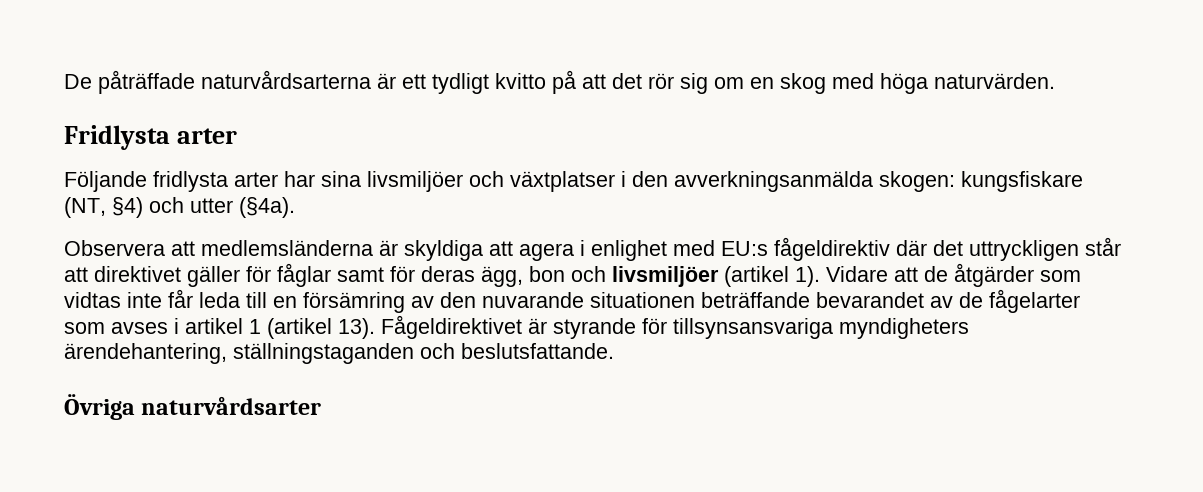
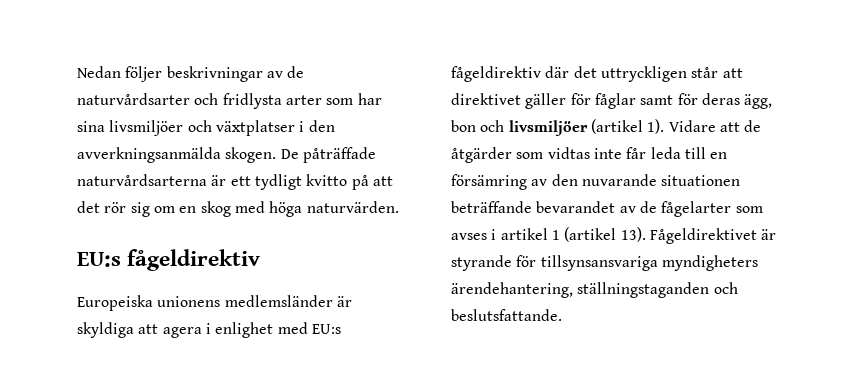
(64, 81) none -> [77,66,305,82] [77,93,382,109] [77,120,335,136] [77,147,277,163] Nedan följer beskrivningar av de naturvårdsarter och fridlysta arter som har sina livsmiljöer och växtplatser i den avverkningsanmälda skogen.
[64,125,237,150] [64,171,1083,192] [64,197,295,218] [64,240,373,256] Fridlysta arter // Följande fridlysta arter har sina livsmiljöer och växtplatser i den avverkningsanmälda skogen: kungsfiskare (NT, §4) och utter (§4a). // Observera att medlemsländerna -> [77,249,261,271] [77,295,333,311] EU:s fågeldirektiv // Europeiska unionens medlemsländer
[64,394,322,420] // Övriga naturvårdsarter -> (562, 315) none

